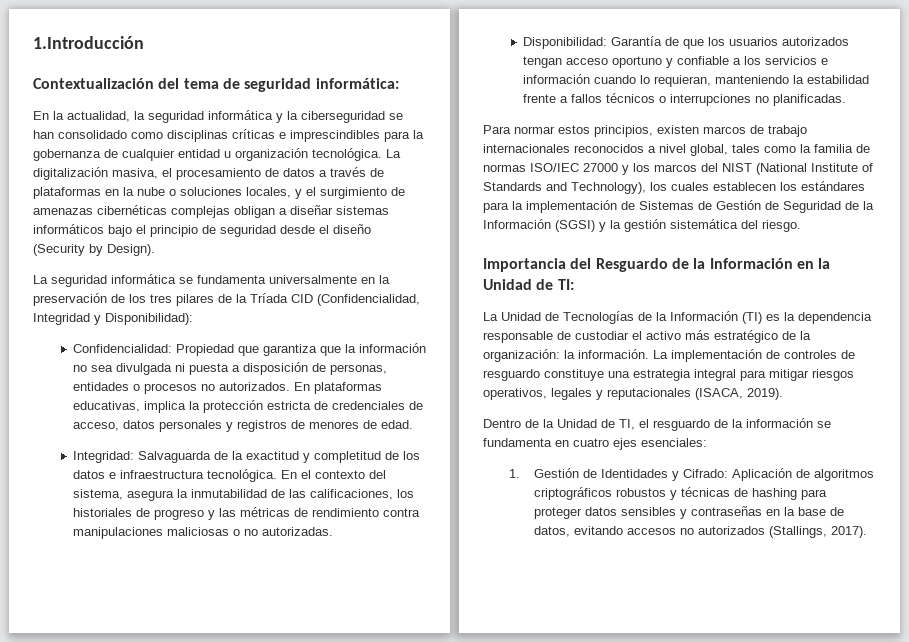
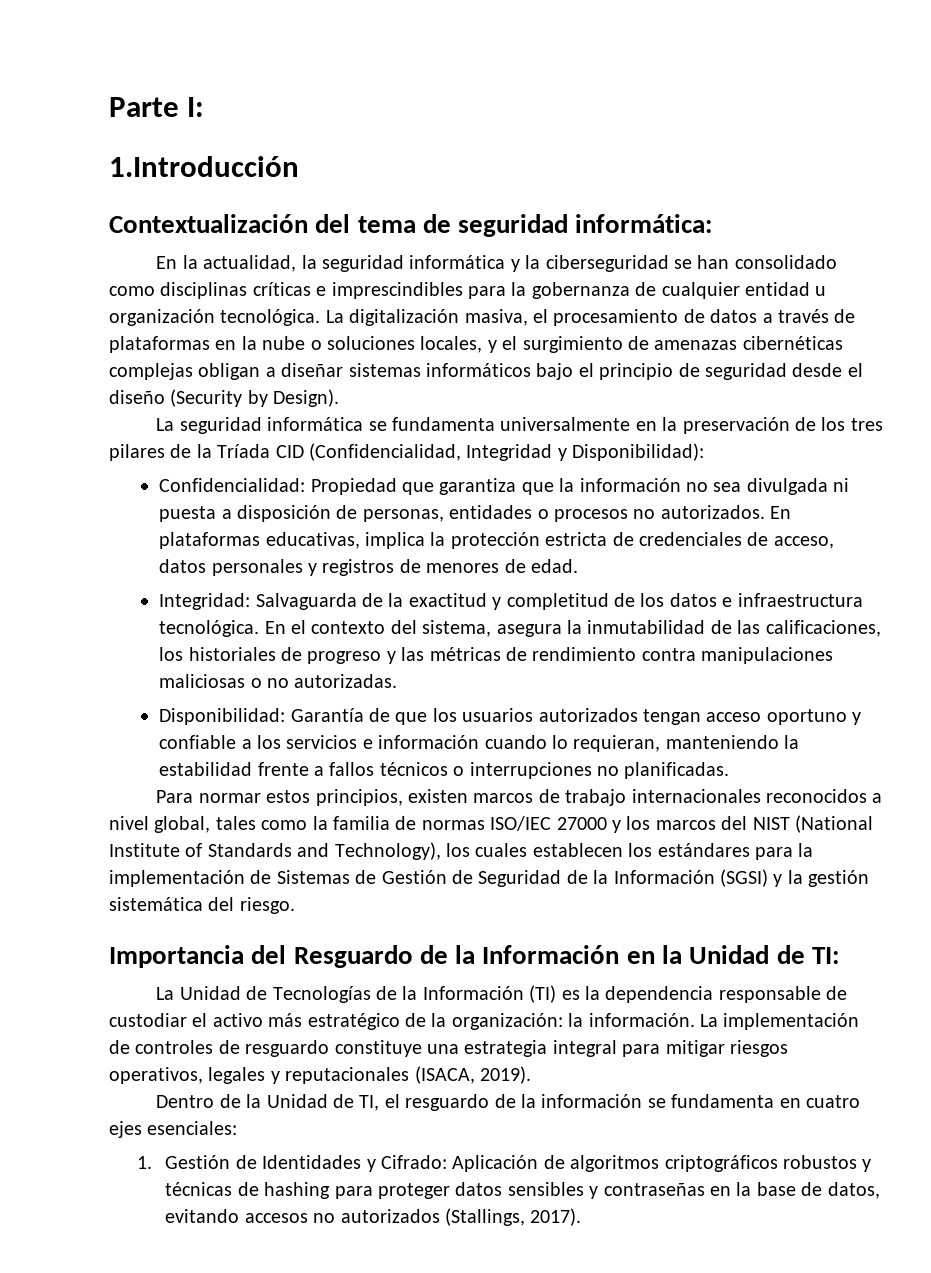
(33, 42) none -> [109,97,205,117] Parte I: //

